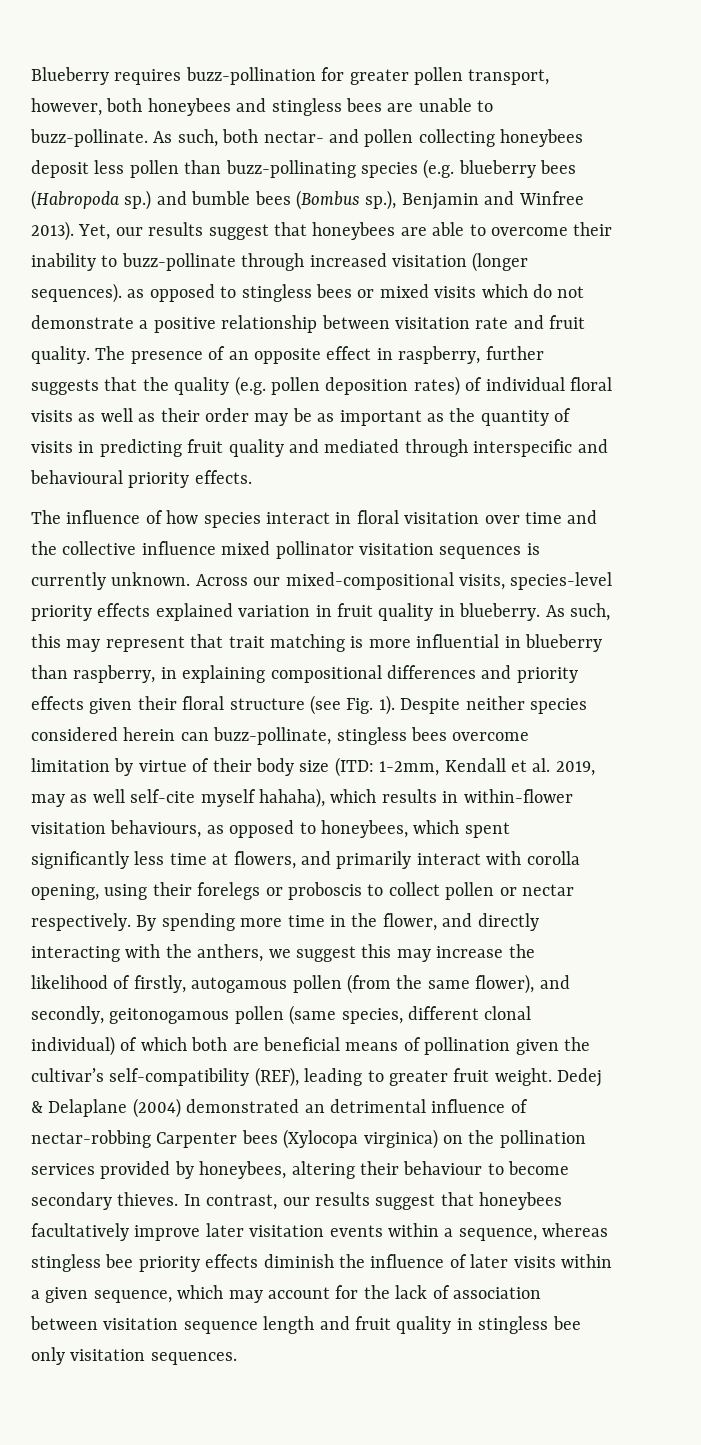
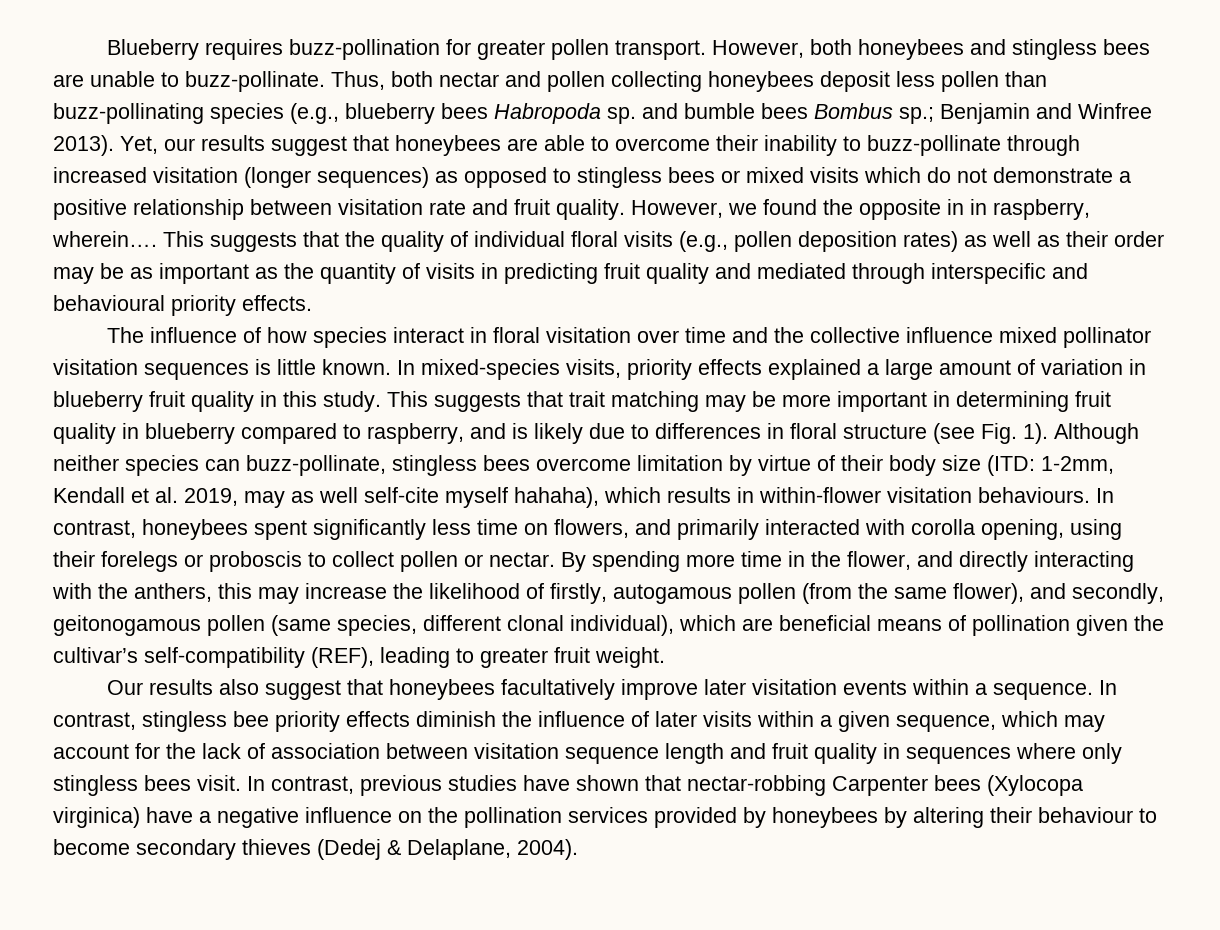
[468,69,550,85] [31,98,102,116] transport, however, -> [615,40,805,60] transport. However,
[153,129,324,147] As such, both nectar- -> [331,71,499,90] Thus, both nectar
[423,159,455,179] (e.g. -> [290,103,339,124] (e.g.,
[31,190,152,210] (Habropoda sp.) -> [494,103,636,124] Habropoda sp.
[296,190,397,210] (Bombus sp.), -> [814,103,934,124] Bombus sp.;
[31,283,122,303] sequences). -> [317,167,429,188] sequences)
[95,346,544,364] [31,376,612,396] [31,410,73,422] The presence of an opposite effect in raspberry, further suggests that the quality (e.g. pollen deposition rates) of individual floral visits -> [631,199,1090,220] [52,231,958,252] However, we found the opposite in in raspberry, wherein…. This suggests that the quality of individual floral visits (e.g., pollen deposition rates)
[31,572,613,590] [31,603,233,621] currently unknown. Across our mixed-compositional visits, species-level priority effects explained -> [277,359,1035,380] little known. In mixed-species visits, priority effects explained a large amount of
[337,603,610,621] [31,634,602,652] [31,665,578,683] [31,696,177,714] fruit quality in blueberry. As such, this may represent that trait matching is more influential in blueberry than raspberry, in explaining compositional differences and priority effects given their -> [53,391,1111,412] [53,423,784,444] blueberry fruit quality in this study. This suggests that trait matching may be more important in determining fruit quality in blueberry compared to raspberry, and is likely due to differences in
[400,698,461,714] Despite -> [1054,423,1139,444] Although
[31,727,176,741] considered herein -> (199, 465) none
[110,820,460,838] behaviours, as opposed to honeybees, which -> [978,487,1114,503] [53,519,248,540] behaviours. In contrast, honeybees
[212,853,229,865] at -> [524,523,548,535] on
[416,853,481,865] interact -> [765,519,860,535] interacted
[521,884,574,896] [31,913,131,931] nectar respectively. -> [489,552,555,567] nectar.
[268,946,356,962] we suggest -> (212, 592) none
[31,1036,228,1056] individual) of which both -> [570,615,736,636] individual), which
[557,1068,603,1087] [31,1098,528,1118] [31,1129,586,1149] [31,1161,570,1179] [31,1192,370,1210] Dedej & Delaplane (2004) demonstrated an detrimental influence of nectar-robbing Carpenter bees (Xylocopa virginica) on the pollination services provided by honeybees, altering their behaviour to become secondary thieves. In contrast, our results -> [107,679,260,695] // Our results also
[458,1223,609,1241] sequence, whereas -> [993,680,1118,700] [53,712,136,730] sequence. In contrast,
[478,1316,581,1334] [31,1347,237,1365] stingless bee only visitation sequences. -> [906,743,1122,764] [53,775,1083,796] [53,807,1157,828] [53,839,578,860] sequences where only stingless bees visit. In contrast, previous studies have shown that nectar-robbing Carpenter bees (Xylocopa virginica) have a negative influence on the pollination services provided by honeybees by altering their behaviour to become secondary thieves (Dedej & Delaplane, 2004).

